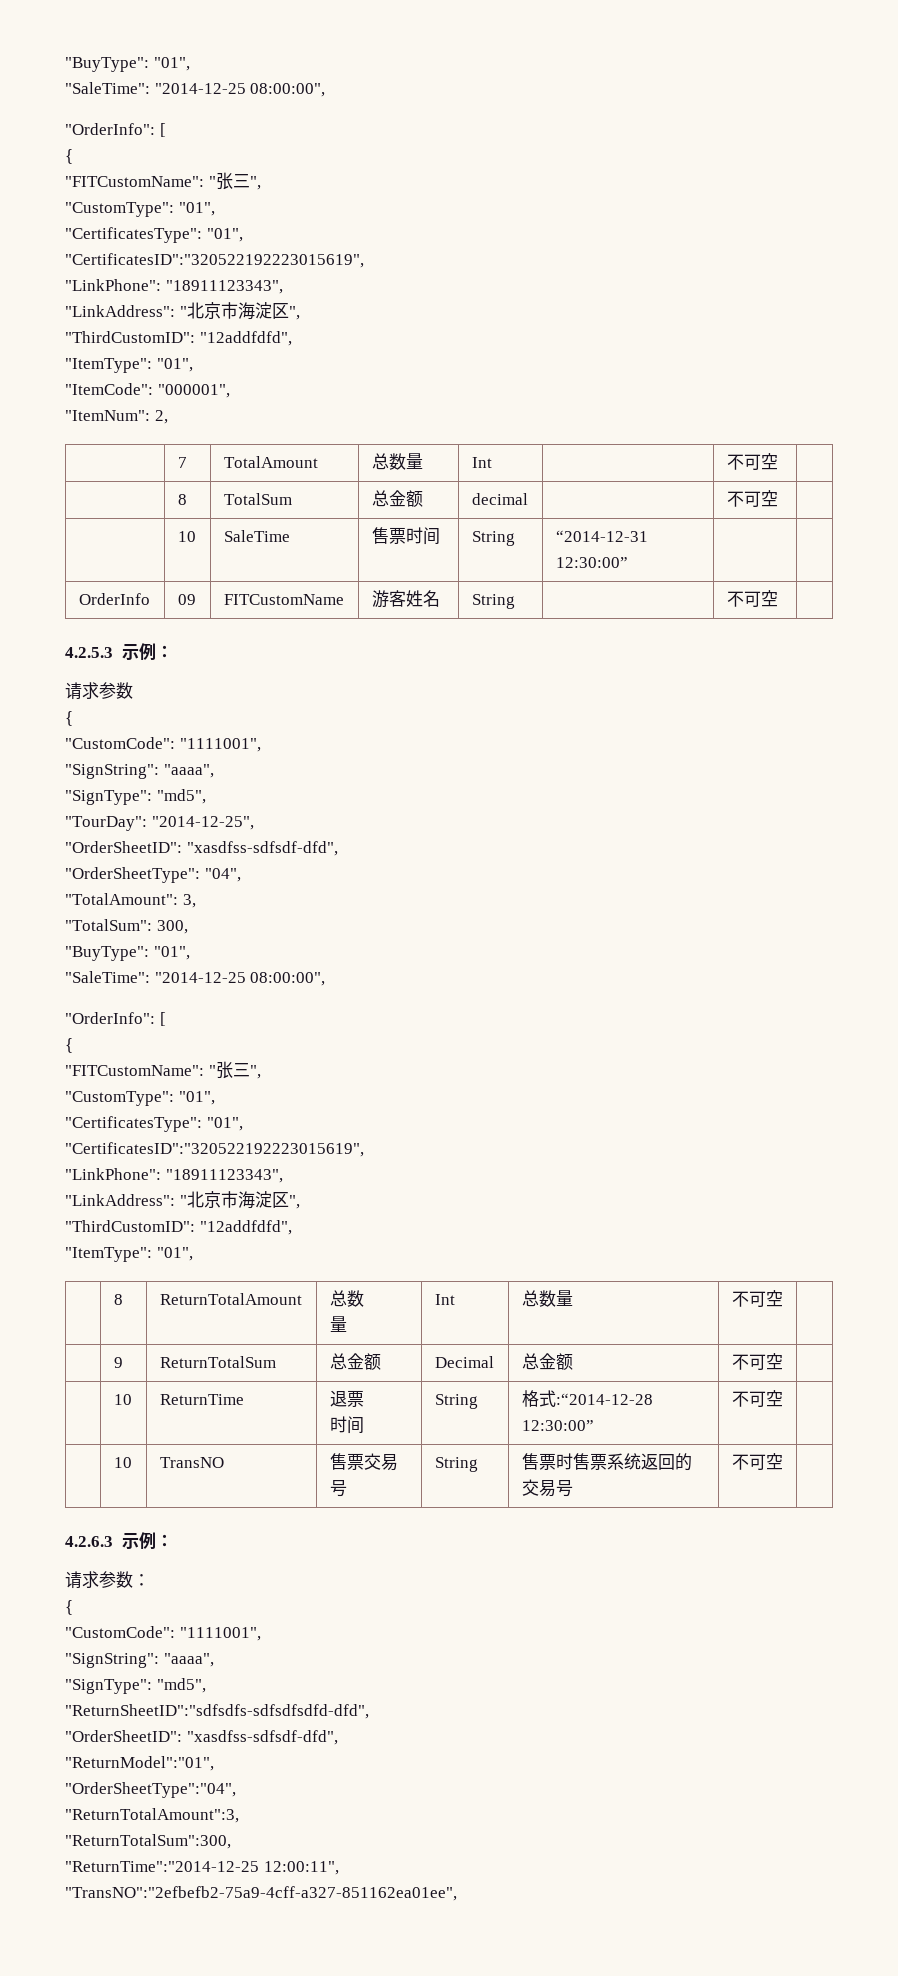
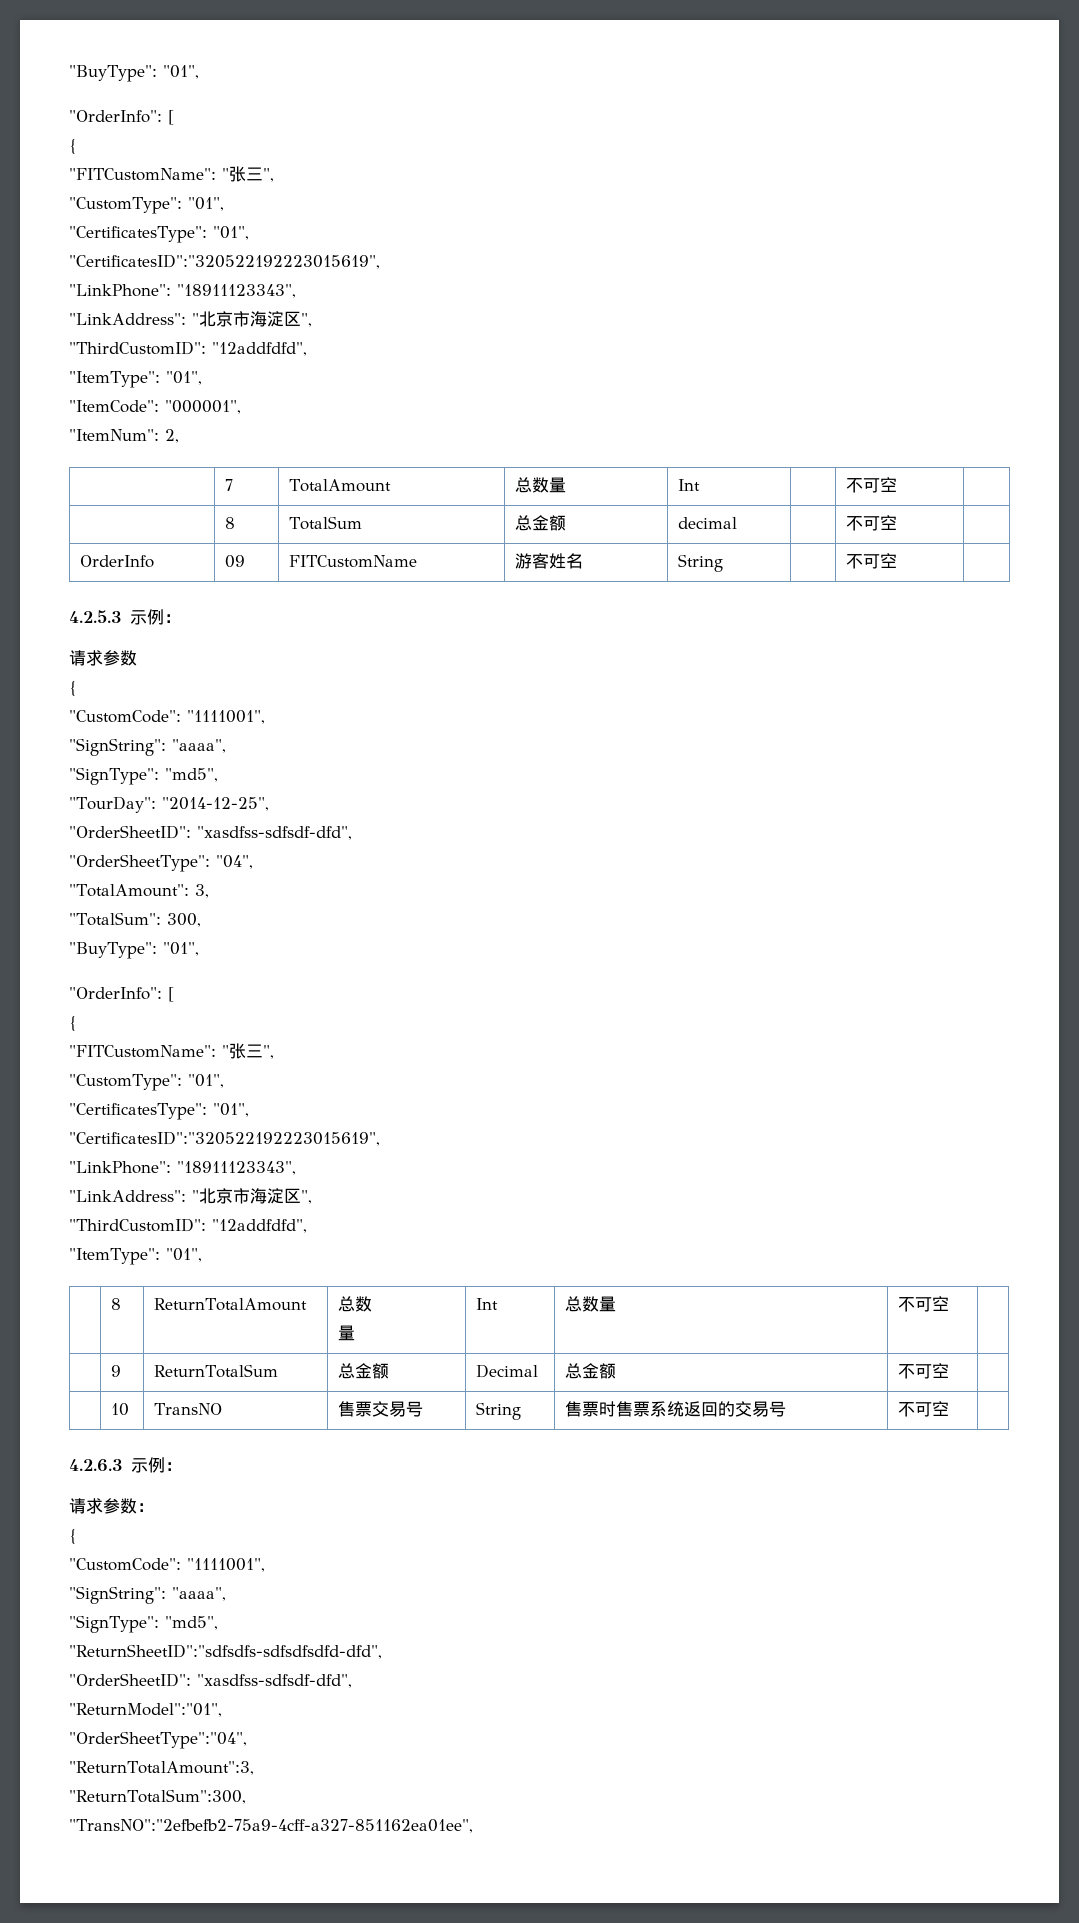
[65,57,190,72] [65,82,326,97] "BuyType": "01", // "SaleTime": "2014-12-25 08:00:00", -> [69,65,199,82] "BuyType": "01",
[177,531,196,542] [223,530,290,542] [371,527,440,545] [471,531,515,546] [555,530,648,542] [555,557,628,568] // | 10 | SaleTime | 售票时间 | String | “2014-12-31 12:30:00” | | -> (897, 522) none
[65,971,326,986] // "SaleTime": "2014-12-25 08:00:00", -> (199, 949) none
[113,1394,132,1405] [159,1394,244,1405] [329,1390,364,1407] [329,1416,364,1434] [434,1394,478,1409] [521,1390,653,1407] [521,1420,594,1431] [731,1390,783,1407] // | 10 | ReturnTime | 退票 // 时间 | String | 格式:“2014-12-28 12:30:00” | 不可空 | -> (949, 1370) none
[65,1861,339,1875] // "ReturnTime":"2014-12-25 12:00:11", -> (246, 1796) none

